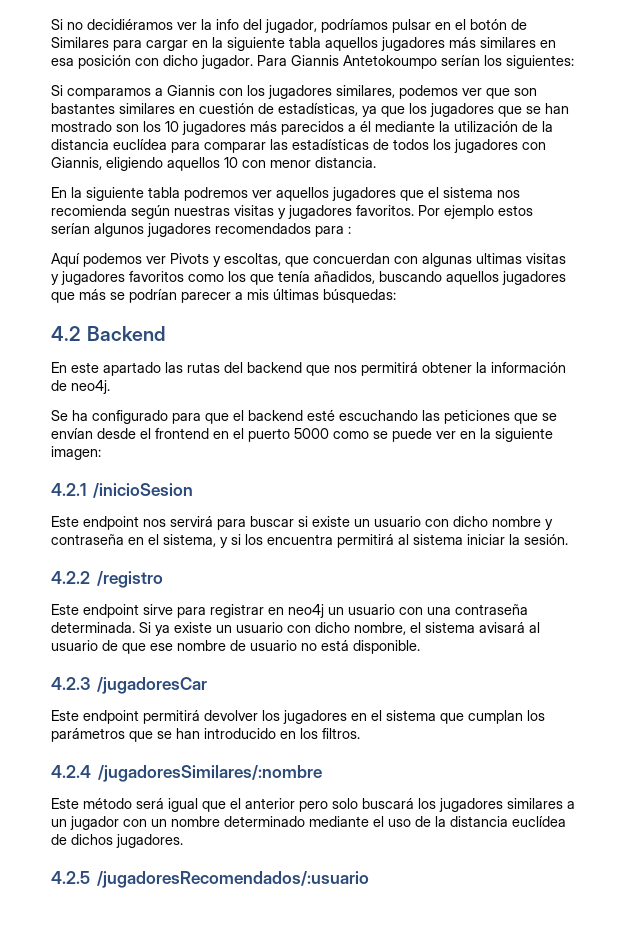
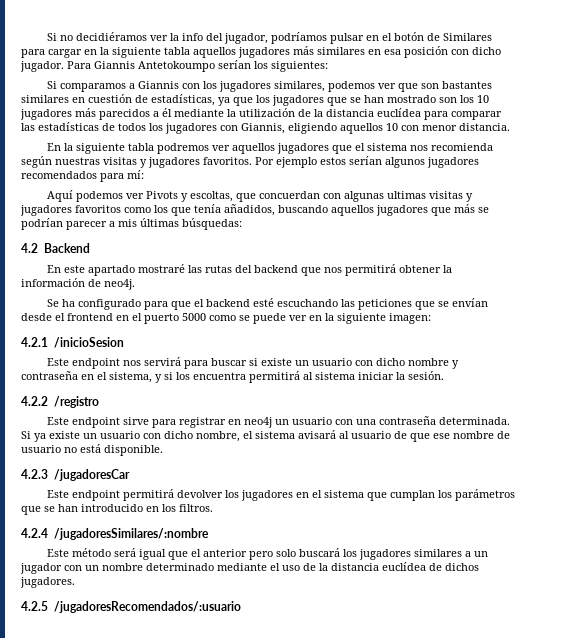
[348,226,351,234] : -> [127,170,144,179] mí:
(161, 369) none -> [138,264,186,273] mostraré

